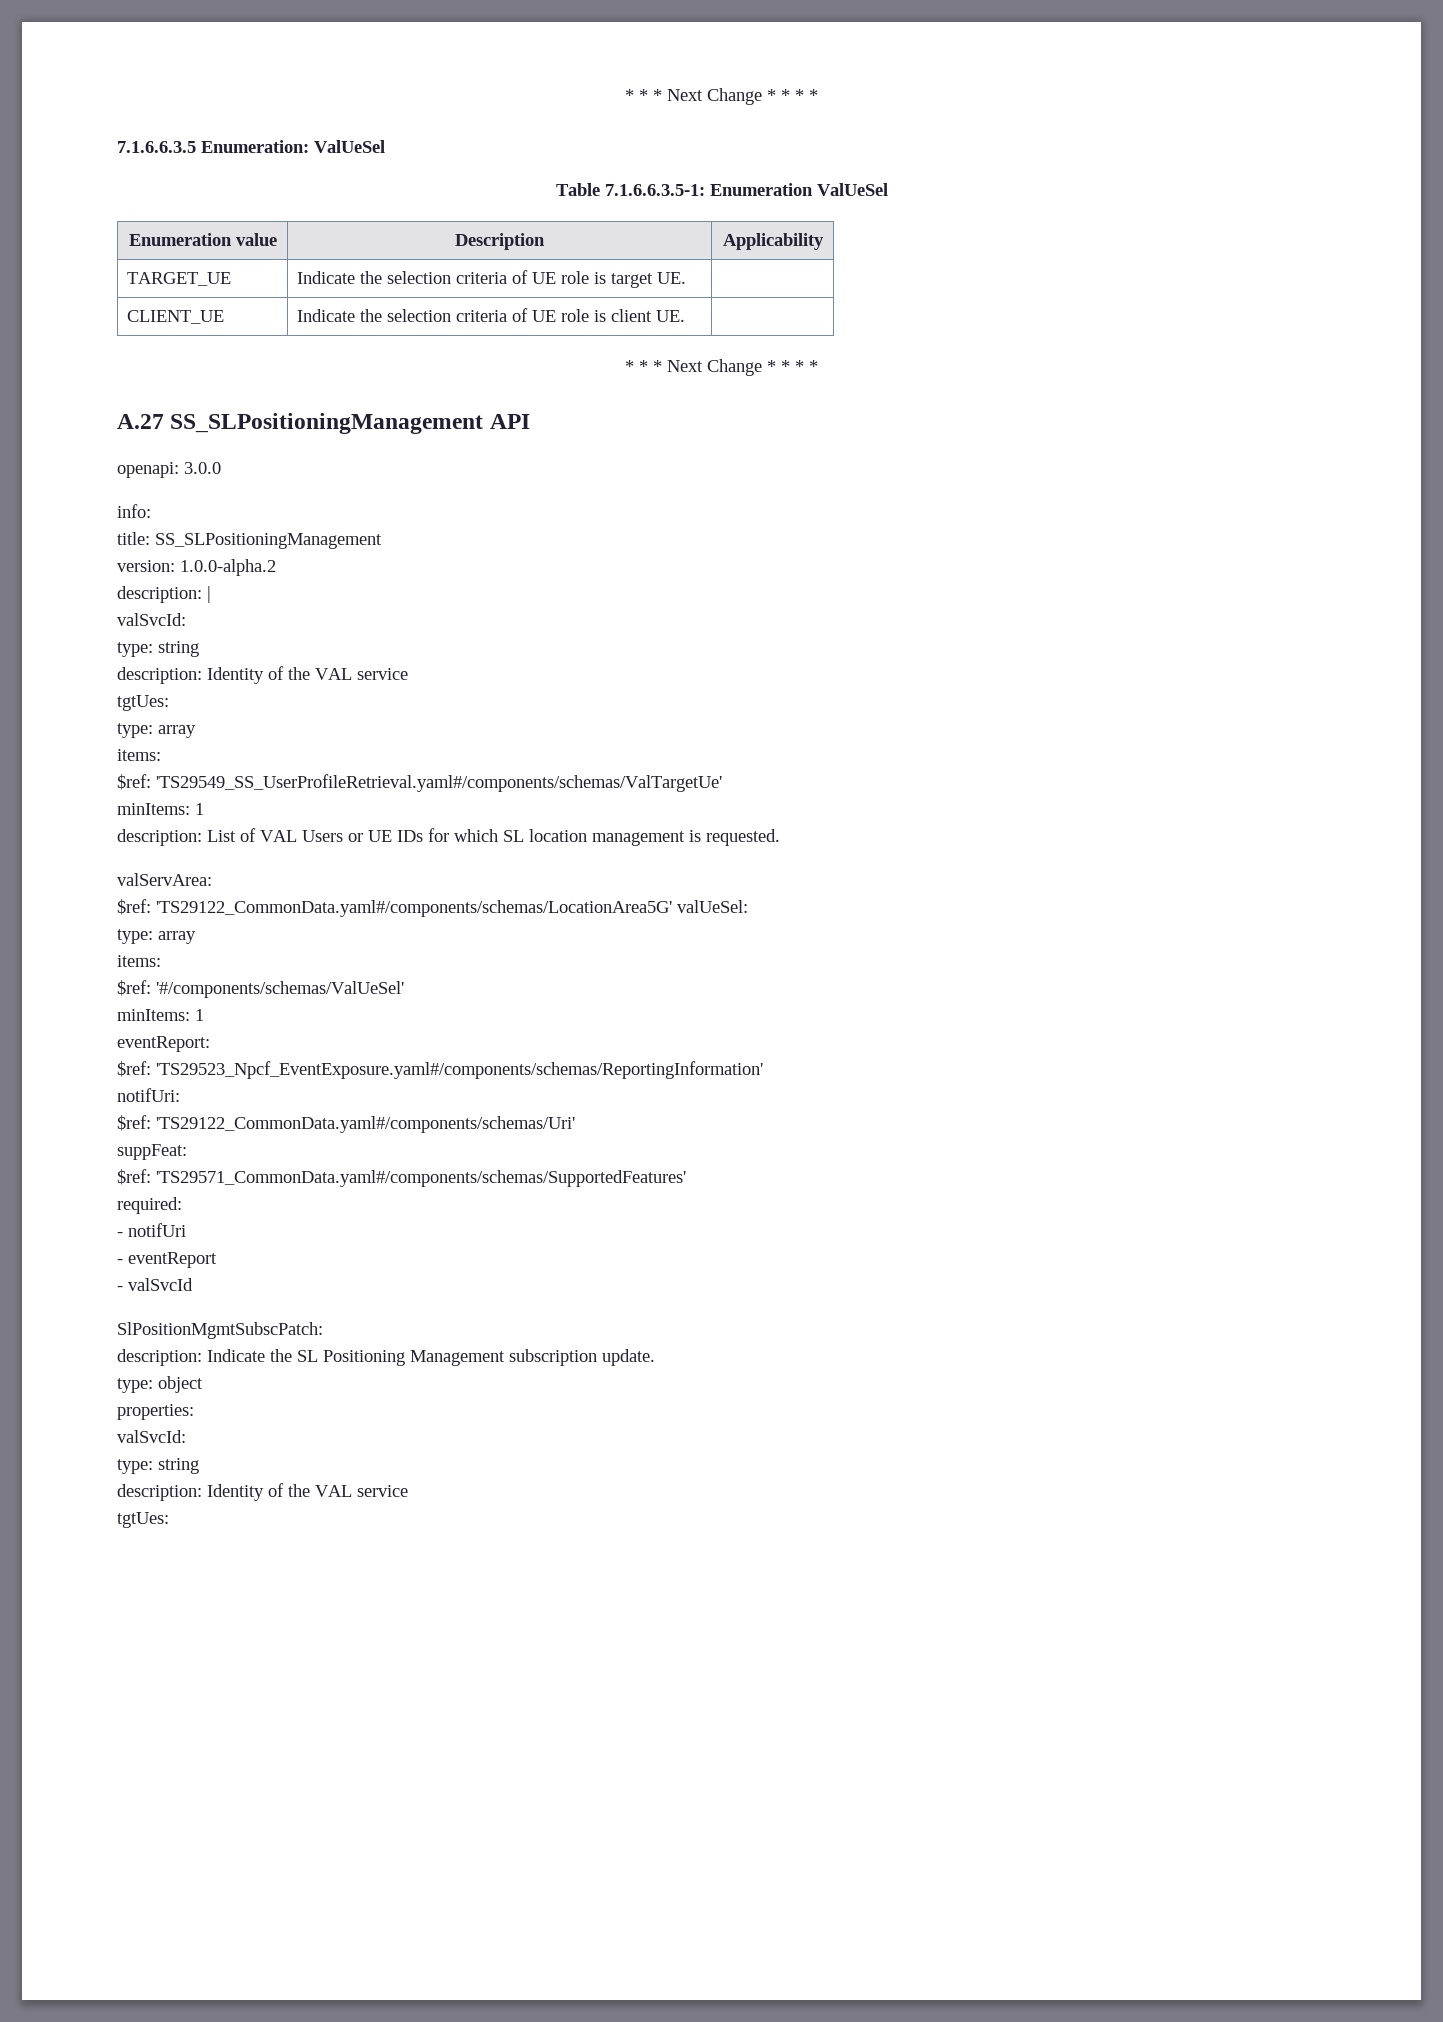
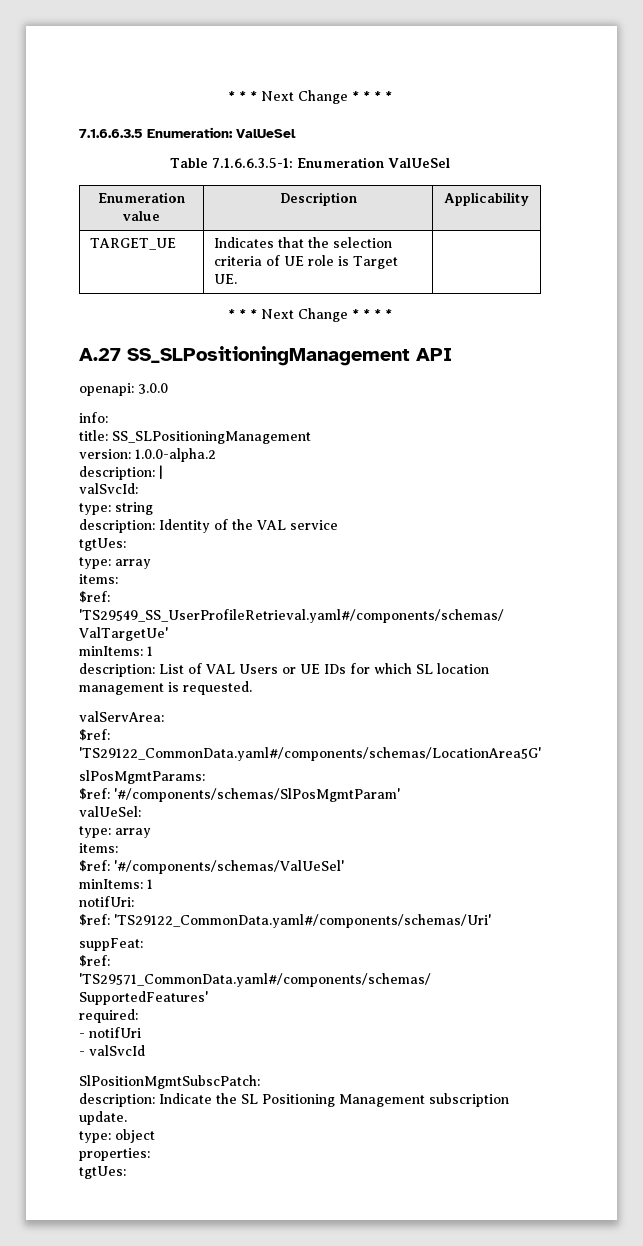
[297,270,687,288] [127,310,225,324] [297,308,653,322] Indicate the selection criteria of UE role is target UE. | // CLIENT_UE | Indicate the selection criteria of UE role is client -> [213,237,392,248] [213,255,398,269] Indicates that the selection criteria of UE role is Target
(672, 908) none -> [79,770,205,784] [79,788,400,802] // slPosMgmtParams: // $ref: '#/components/schemas/SlPosMgmtParam' //
[117,1036,210,1052] [117,1061,763,1079] // eventReport: // $ref: 'TS29523_Npcf_EventExposure.yaml#/components/schemas/ReportingInformation' -> (153, 884) none
[117,1252,217,1268] // - eventReport -> (141, 1032) none
[117,1430,186,1443] [117,1458,199,1474] [117,1483,408,1501] // valSvcId: // type: string // description: Identity of the VAL service -> (150, 1154) none

